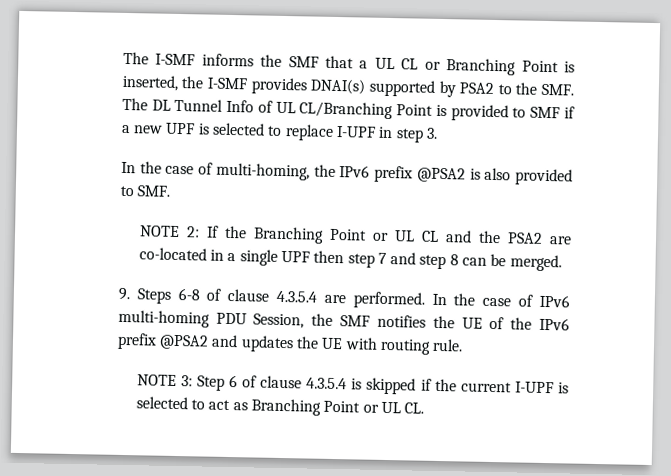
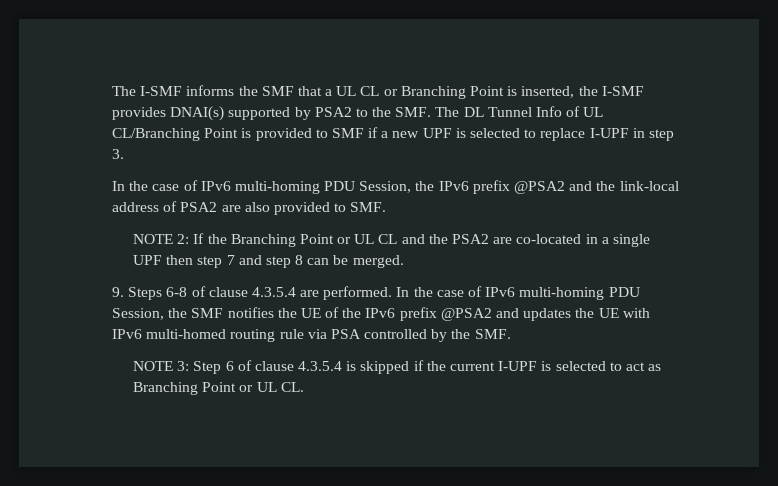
[215,162,481,183] multi-homing, the IPv6 prefix @PSA2 is -> [200,180,679,194] [112,201,241,212] IPv6 multi-homing PDU Session, the IPv6 prefix @PSA2 and the link-local address of PSA2 are
[380,338,464,355] routing rule. -> [112,329,511,342] IPv6 multi-homed routing rule via PSA controlled by the SMF.

